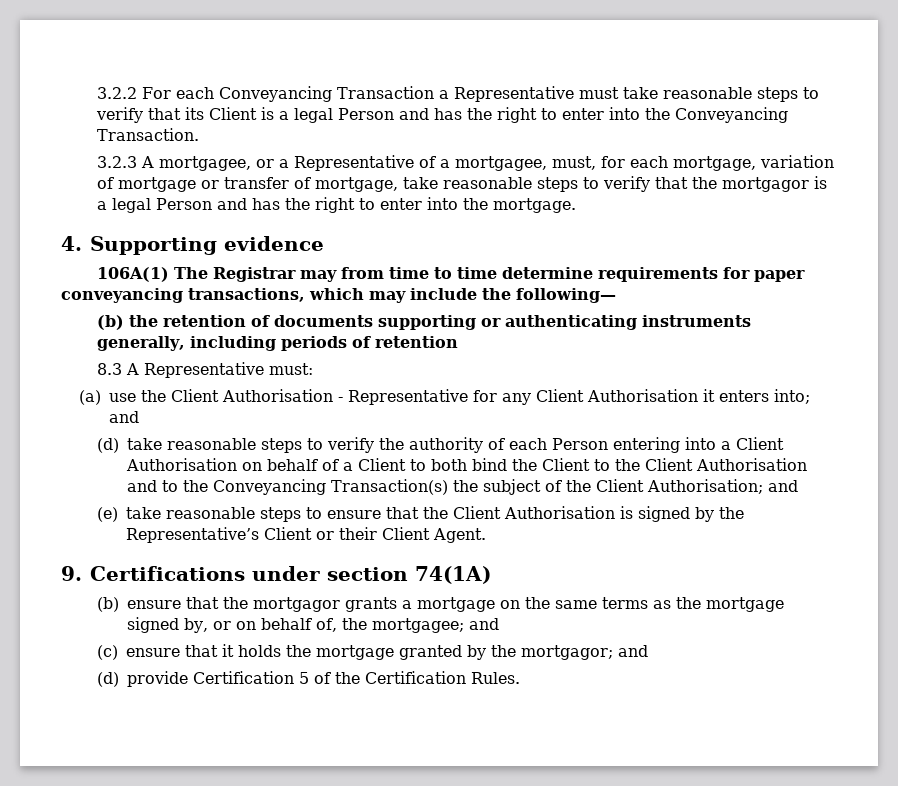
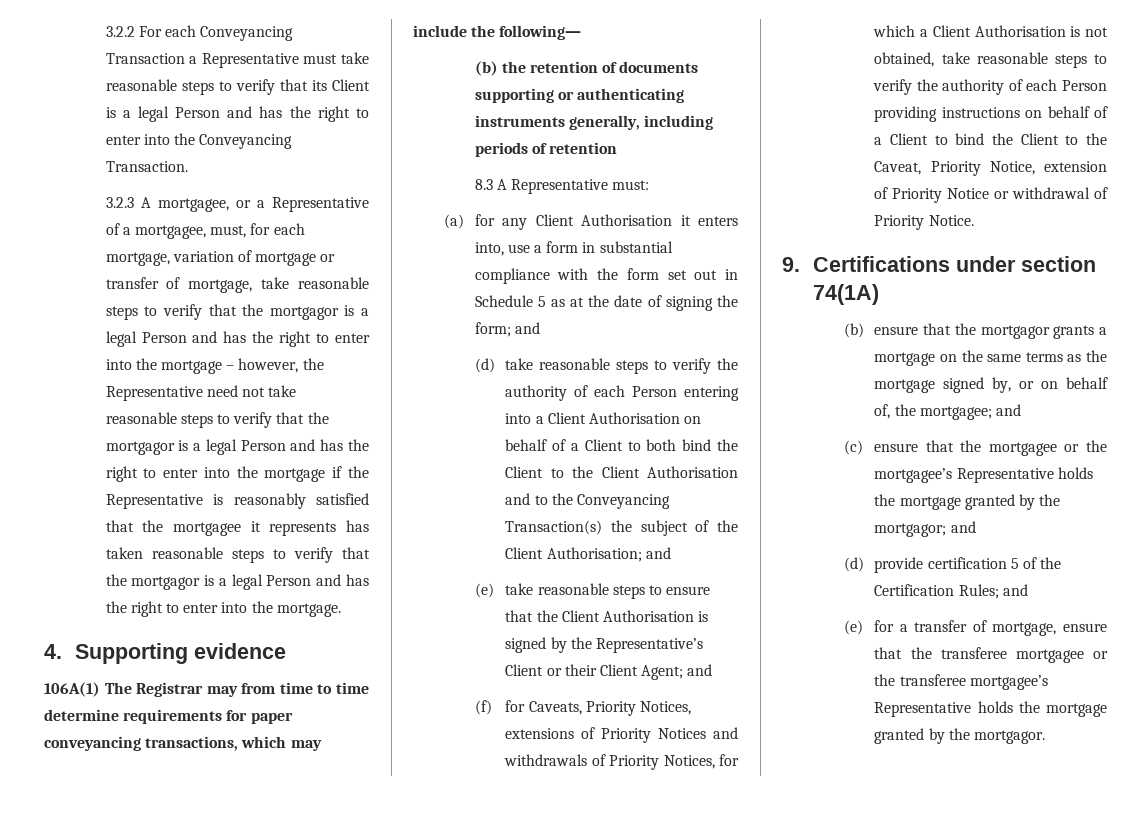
(489, 204) none -> [160,358,324,374] [105,385,297,401] [105,412,329,428] [105,439,369,455] [105,466,369,482] [105,493,369,509] [105,520,369,536] [105,547,370,563] [105,574,369,590] [105,601,273,617] mortgage – however, the Representative need not take reasonable steps to verify that the mortgagor is a legal Person and has the right to enter into the mortgage if the Representative is reasonably satisfied that the mortgagee it represents has taken reasonable steps to verify that the mortgagor is a legal Person and has the right to enter into the
[109,389,469,405] use the Client Authorisation - Representative -> (464, 221) none
[774,389,811,404] into; -> [474,241,673,256] [474,268,738,284] [474,295,738,311] [474,322,511,337] into, use a form in substantial compliance with the form set out in Schedule 5 as at the date of signing the form;
[433,528,487,543] Agent. -> [641,664,713,680] [474,700,691,716] [505,727,738,743] [504,754,739,770] [873,25,1108,37] [874,52,1107,68] [873,79,1107,95] [874,106,1108,122] [874,133,1107,145] [874,161,1107,176] [874,187,1108,203] [874,215,974,230] Agent; and // (f) for Caveats, Priority Notices, extensions of Priority Notices and withdrawals of Priority Notices, for which a Client Authorisation is not obtained, take reasonable steps to verify the authority of each Person providing instructions on behalf of a Client to bind the Client to the Caveat, Priority Notice, extension of Priority Notice or withdrawal of Priority Notice.
[222,644,235,657] it -> [960,440,1107,456] [874,468,1054,483] the mortgagee or the mortgagee’s Representative
[193,671,295,684] Certification -> [927,557,1007,569] certification
[471,672,521,684] Rules. -> [958,584,1028,599] [843,620,1107,636] [874,647,1108,663] [874,674,1048,690] [874,701,1107,717] [874,728,1045,744] Rules; and // (e) for a transfer of mortgage, ensure that the transferee mortgagee or the transferee mortgagee’s Representative holds the mortgage granted by the mortgagor.

